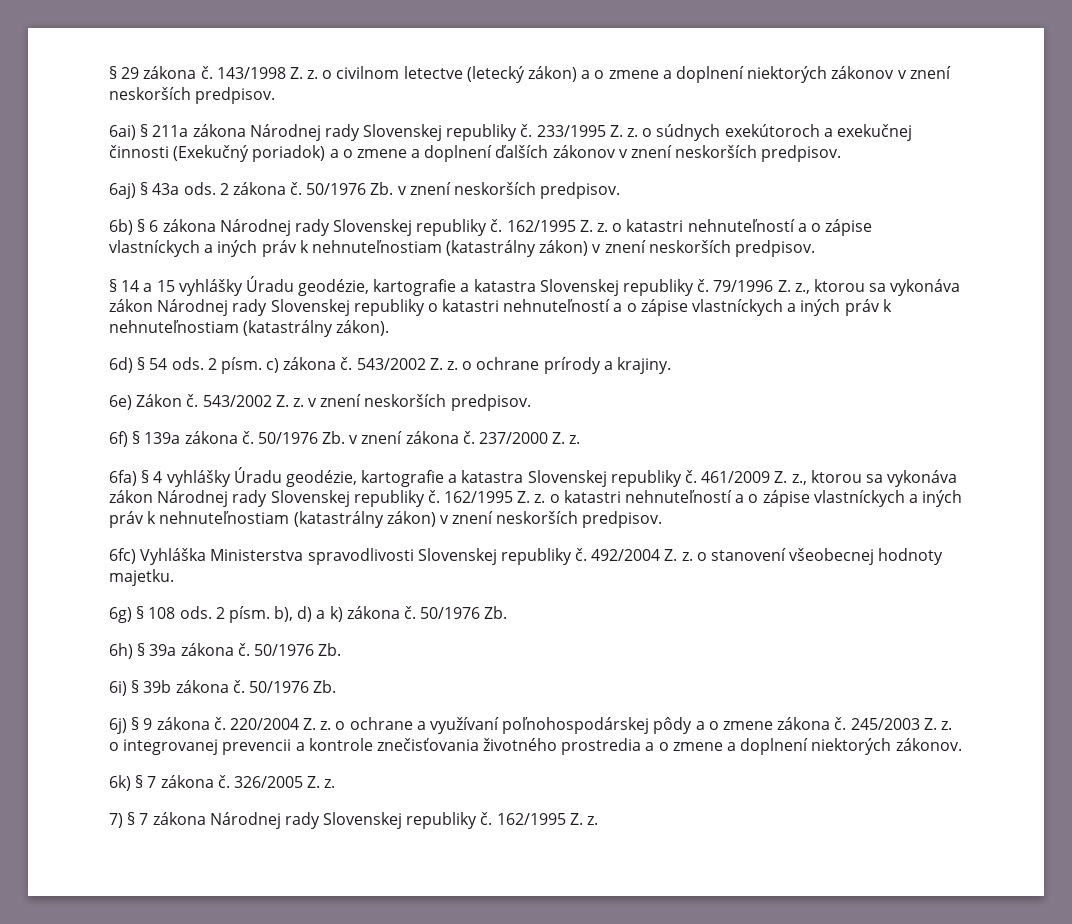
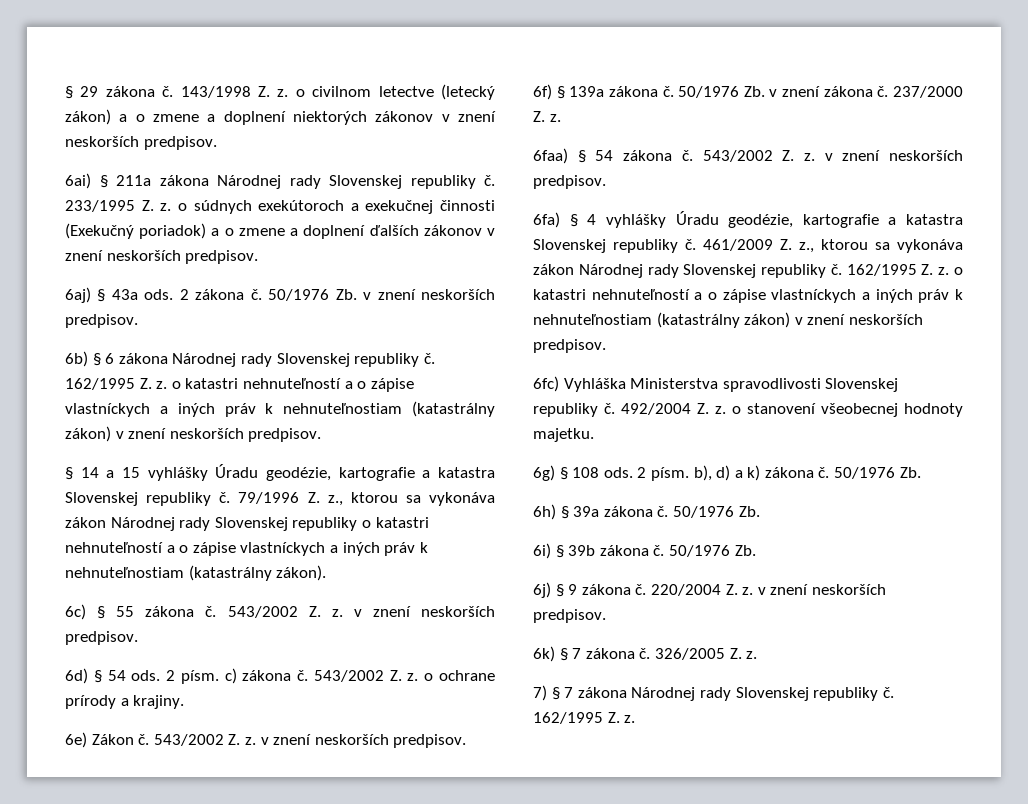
(390, 328) none -> [65,604,496,620] [65,631,138,645] // 6c) § 55 zákona č. 543/2002 Z. z. v znení neskorších predpisov.
(581, 439) none -> [533,148,963,164] [533,175,606,189] // 6faa) § 54 zákona č. 543/2002 Z. z. v znení neskorších predpisov.
[335,717,952,734] [109,738,962,755] o ochrane a využívaní poľnohospodárskej pôdy a o zmene zákona č. 245/2003 Z. z. o integrovanej prevencii a kontrole znečisťovania životného prostredia a o zmene a doplnení niektorých zákonov. -> [757,584,886,595] [533,609,606,623] v znení neskorších predpisov.

